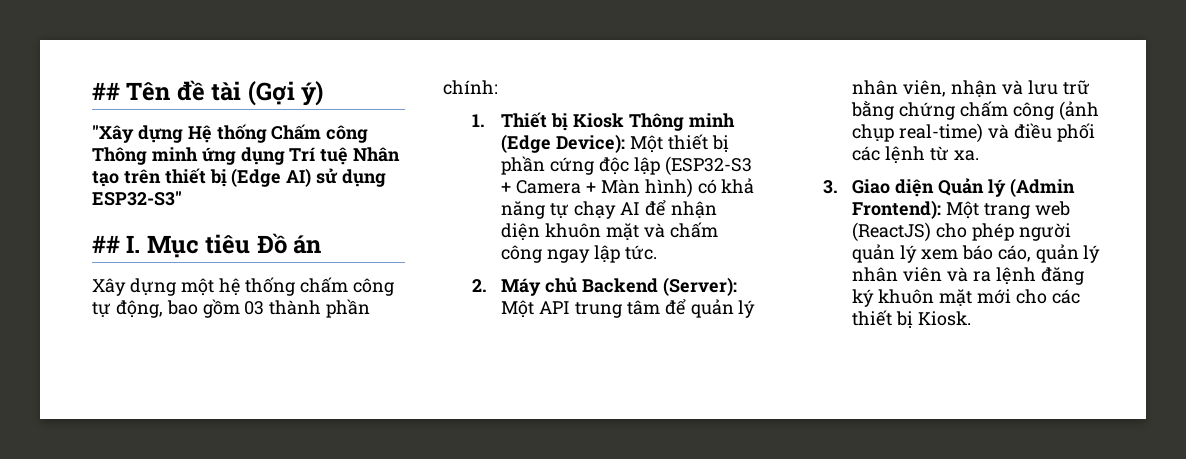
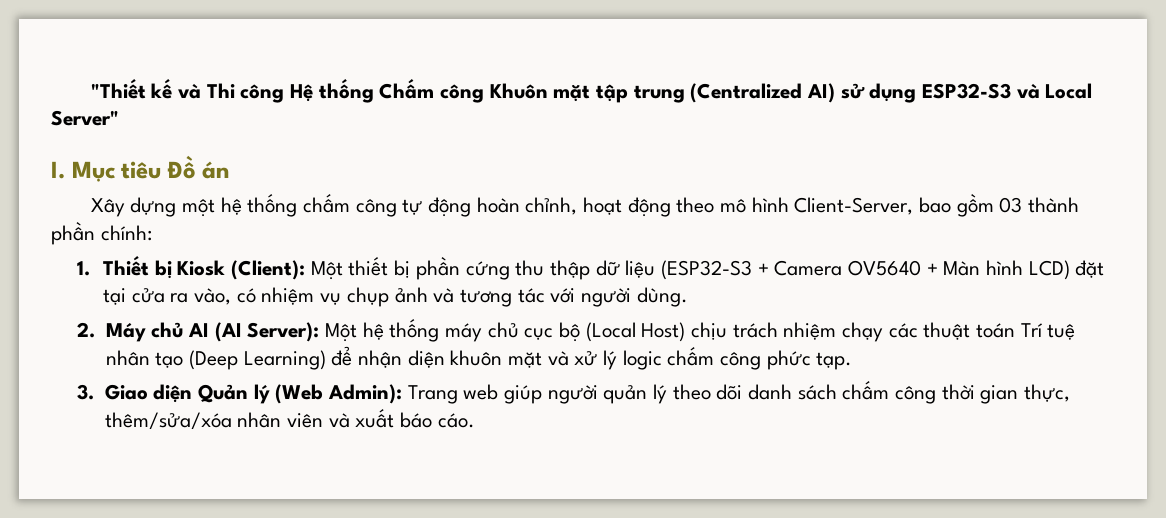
[92,80,324,106] [92,124,369,143] [92,147,401,165] [92,168,387,187] [92,191,182,206] [92,235,120,253] ## Tên đề tài (Gợi ý) // "Xây dựng Hệ thống Chấm công Thông minh ứng dụng Trí tuệ Nhân tạo trên thiết bị (Edge AI) sử dụng ESP32-S3" // ## -> [90,79,1093,103] [51,110,119,126] "Thiết kế và Thi công Hệ thống Chấm công Khuôn mặt tập trung (Centralized AI) sử dụng ESP32-S3 và Local Server" //
[115,300,163,318] động, -> [427,197,914,217] động hoàn chỉnh, hoạt động theo mô hình Client-Server,
[628,113,735,131] [501,134,626,153] Thông minh (Edge Device): -> [231,260,306,280] (Client):
[599,157,660,175] độc lập -> [515,260,656,280] thu thập dữ liệu
(582, 187) none -> [847,260,921,276] OV5640
[644,178,755,198] [501,201,640,219] hình) có khả năng tự chạy AI -> [985,260,1105,280] [103,287,688,307] [77,319,1076,342] [105,350,326,370] hình LCD) đặt tại cửa ra vào, có nhiệm vụ chụp ảnh và tương tác với người dùng. // 2. Máy chủ AI (AI Server): Một hệ thống máy chủ cục bộ (Local Host) chịu trách nhiệm chạy các thuật toán Trí tuệ nhân tạo (Deep Learning)
[669,222,718,238] [501,245,657,263] [472,277,737,296] [501,299,756,318] [852,80,1090,97] [851,101,1099,121] [852,123,1095,143] [852,146,979,163] chấm công ngay lập tức. // 2. Máy chủ Backend (Server): Một API trung tâm để quản lý nhân viên, nhận và lưu trữ bằng chứng chấm công (ảnh chụp real-time) và điều phối các lệnh từ xa. -> [574,347,853,370] xử lý logic chấm công phức tạp.
[1009,178,1075,197] [852,200,1070,219] [852,222,1071,242] [852,244,1101,263] [852,267,1084,285] [852,289,1080,307] [852,310,972,328] (Admin Frontend): Một trang web (ReactJS) cho phép người quản lý xem báo cáo, quản lý nhân viên và ra lệnh đăng ký khuôn mặt mới cho các thiết bị Kiosk. -> [275,381,1070,404] [104,409,475,430] (Web Admin): Trang web giúp người quản lý theo dõi danh sách chấm công thời gian thực, thêm/sửa/xóa nhân viên và xuất báo cáo.

